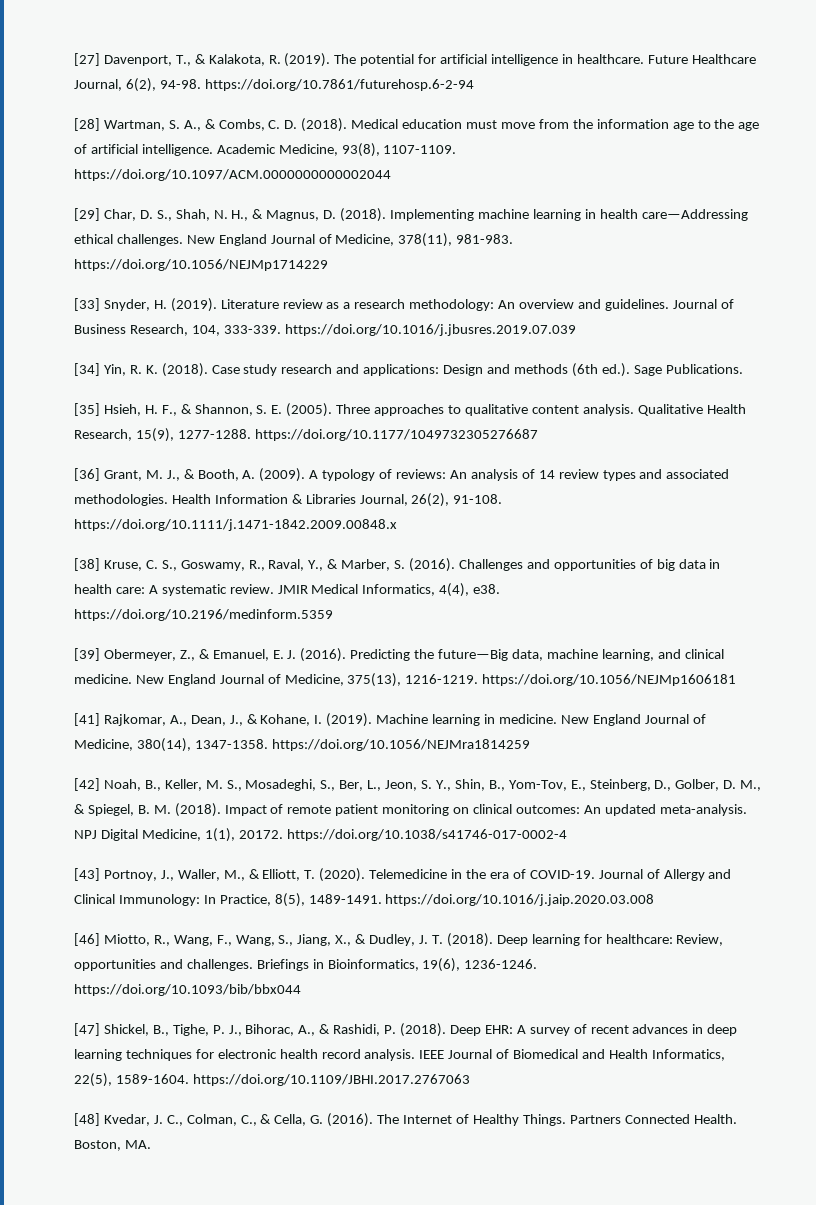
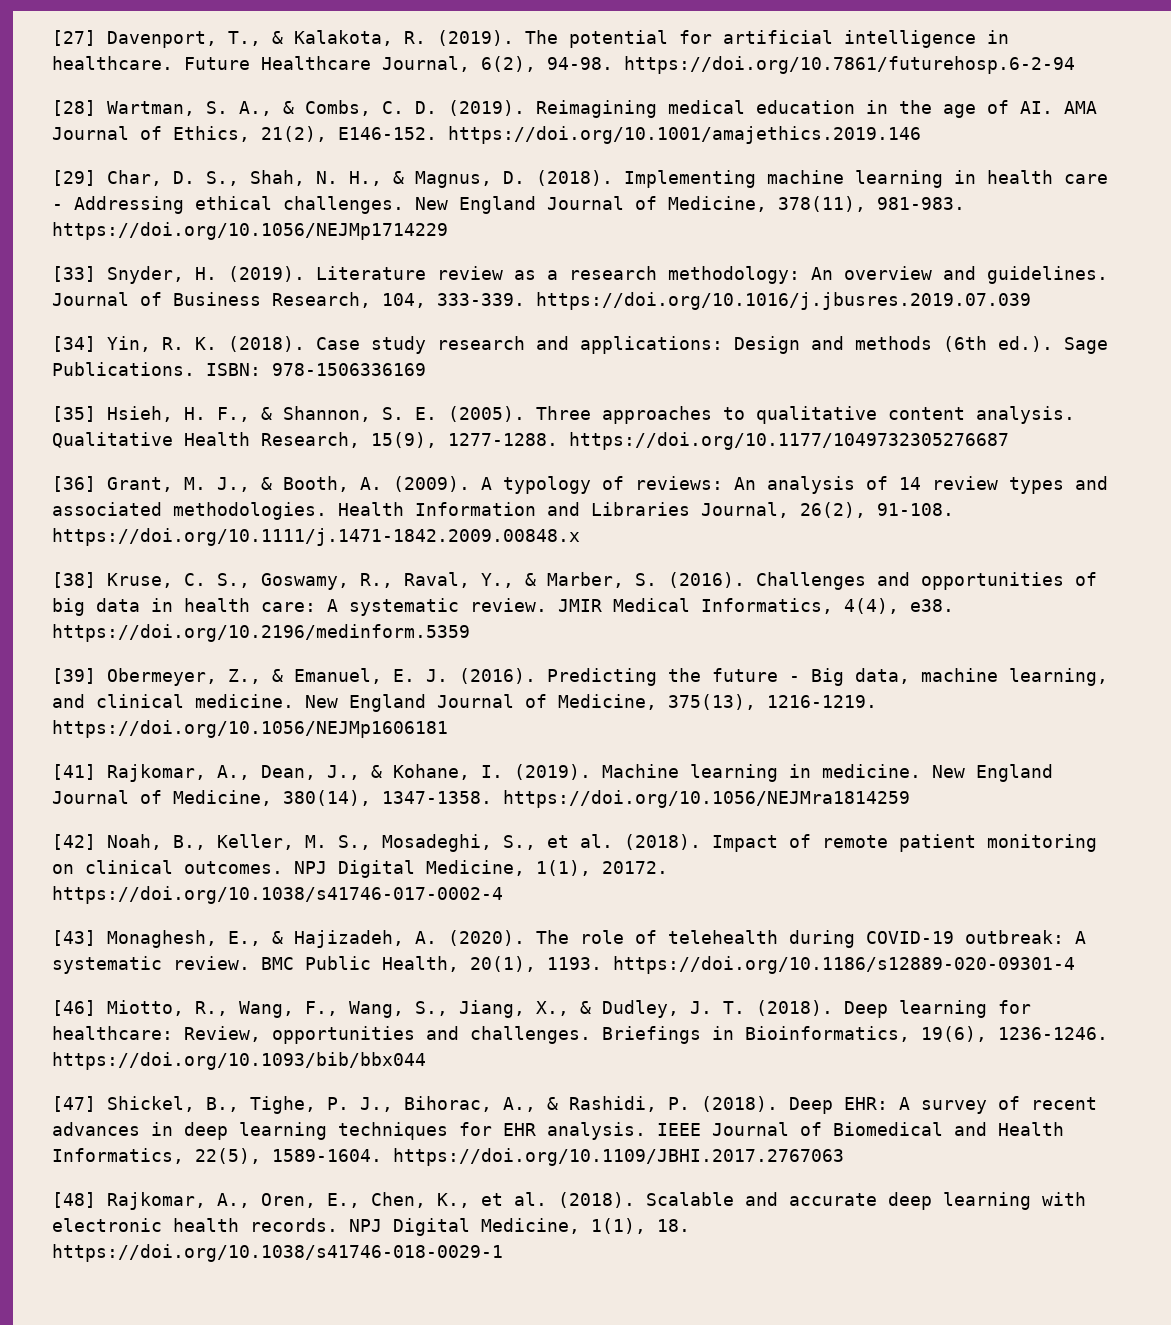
[301,118,760,132] [74,143,457,157] [74,169,391,181] (2018). Medical education must move from the information age to the age of artificial intelligence. Academic Medicine, 93(8), 1107-1109. https://doi.org/10.1097/ACM.0000000000002044 -> [448,100,1097,118] [52,126,921,144] (2019). Reimagining medical education in the age of AI. AMA Journal of Ethics, 21(2), E146-152. https://doi.org/10.1001/amajethics.2019.146
[641,209,748,221] care—Addressing -> [1064,174,1108,184] [52,196,184,214] care - Addressing
(743, 369) none -> [206,363,426,376] ISBN: 978-1506336169
[291,494,303,504] & -> [547,502,580,516] and
[438,649,509,661] future—Big -> [712,668,844,686] future - Big
[339,779,762,791] [74,804,171,816] Ber, L., Jeon, S. Y., Shin, B., Yom-Tov, E., Steinberg, D., Golber, D. M., & Spiegel, B. M. -> [547,834,613,848] et al.
[515,804,747,816] outcomes: An updated meta-analysis. -> [184,861,283,874] outcomes.
[103,868,732,882] [74,893,655,907] Portnoy, J., Waller, M., & Elliott, T. (2020). Telemedicine in the era of COVID-19. Journal of Allergy and Clinical Immunology: In Practice, 8(5), 1489-1491. https://doi.org/10.1016/j.jaip.2020.03.008 -> [107,930,1086,948] [52,956,1075,974] Monaghesh, E., & Hajizadeh, A. (2020). The role of telehealth during COVID-19 outbreak: A systematic review. BMC Public Health, 20(1), 1193. https://doi.org/10.1186/s12889-020-09301-4
[217,1049,361,1059] electronic health record -> [503,1123,536,1136] EHR
[103,1113,737,1127] [74,1140,151,1151] Kvedar, J. C., Colman, C., & Cella, G. (2016). The Internet of Healthy Things. Partners Connected Health. Boston, MA. -> [107,1192,1086,1210] [52,1218,690,1236] [52,1244,503,1262] Rajkomar, A., Oren, E., Chen, K., et al. (2018). Scalable and accurate deep learning with electronic health records. NPJ Digital Medicine, 1(1), 18. https://doi.org/10.1038/s41746-018-0029-1

